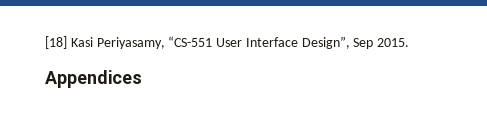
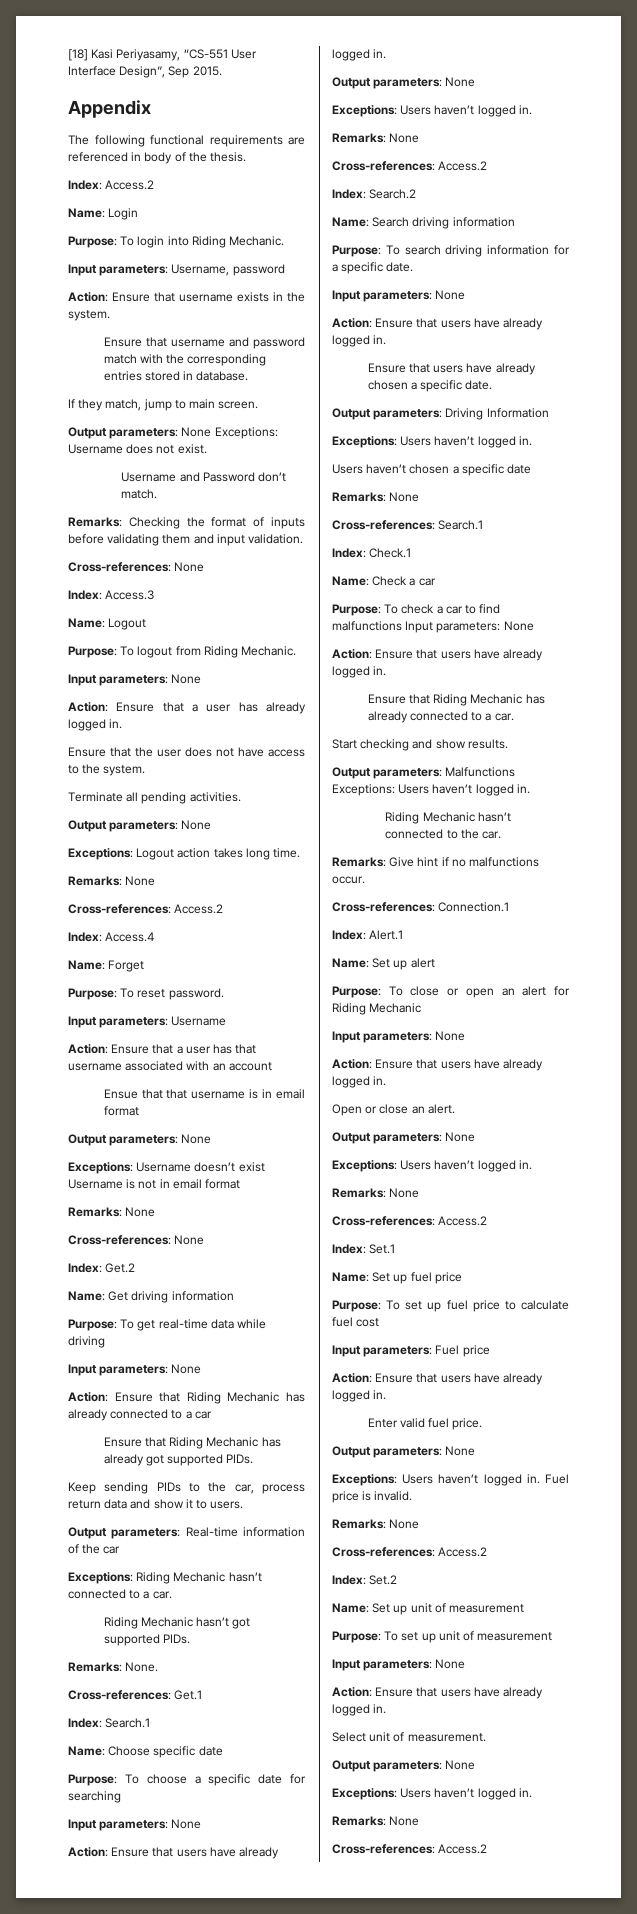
[45,70,142,88] Appendices -> [68,100,151,118] [68,135,305,147] [68,152,247,164] [68,180,155,190] [68,208,139,220] [68,236,285,248] [68,264,285,276] [68,292,305,302] [68,310,110,321] [103,337,305,349] [103,354,267,366] [103,371,249,381] [68,399,259,411] [68,427,278,439] [68,444,207,454] [121,472,287,482] [121,489,158,499] [68,517,305,529] [68,534,304,546] [68,562,205,572] [68,590,155,600] [68,618,147,630] [68,646,297,658] [68,674,202,686] [68,702,306,714] [68,719,123,731] [68,747,305,757] [68,764,146,776] [68,792,241,804] [68,820,212,832] [68,848,301,860] [68,876,156,886] [68,904,224,914] [68,932,155,942] [68,960,145,972] [68,988,224,1000] [68,1016,227,1028] [68,1044,257,1054] [68,1061,272,1071] [103,1089,305,1099] [103,1106,139,1116] [68,1134,212,1146] [68,1162,265,1174] [68,1179,241,1189] [68,1207,156,1217] [68,1235,205,1245] [68,1263,136,1273] [68,1291,234,1303] [68,1319,267,1331] [68,1336,105,1348] [68,1364,202,1376] [68,1392,305,1404] [68,1409,212,1421] [103,1437,281,1449] [103,1454,254,1466] [68,1482,305,1494] [68,1499,244,1509] [68,1527,305,1539] [68,1544,121,1554] [68,1572,262,1584] [68,1589,172,1599] [103,1617,251,1629] [103,1634,190,1646] [68,1662,159,1672] [68,1690,203,1700] [68,1718,151,1728] [68,1746,223,1758] [68,1774,306,1786] [68,1791,121,1803] [68,1819,202,1831] [68,1847,280,1859] [332,49,387,61] [332,77,476,89] [332,105,532,117] [332,133,420,143] [332,161,488,171] [332,189,417,199] [332,217,515,229] [332,245,570,257] [332,262,414,274] [332,290,466,302] [332,318,544,330] [332,335,387,347] [367,363,536,375] [367,380,493,392] [332,408,549,420] [332,436,532,448] [332,464,532,476] [332,492,420,502] [332,520,484,530] [332,548,412,558] [332,576,436,586] [332,604,501,616] [332,621,534,633] [332,649,544,661] [332,666,387,678] [367,694,545,706] [367,711,514,723] [332,739,508,751] [332,767,516,779] [332,784,530,796] [385,812,511,824] [385,829,502,839] [332,857,540,867] [332,876,365,884] [332,902,510,912] [332,930,404,940] [332,958,435,970] [332,986,570,998] [332,1003,422,1015] [332,1031,466,1043] [332,1059,544,1071] [332,1076,387,1088] [332,1104,455,1116] [332,1132,476,1144] [332,1160,532,1172] [332,1188,420,1198] [332,1216,488,1226] [332,1244,396,1254] [332,1272,462,1284] [332,1300,569,1312] [332,1317,380,1327] [332,1345,490,1357] [332,1373,544,1385] [332,1390,387,1402] [367,1418,483,1430] [332,1446,476,1458] [332,1474,569,1486] [332,1491,413,1503] [332,1519,420,1529] [332,1547,488,1557] [332,1575,398,1585] [332,1603,525,1615] [332,1631,553,1643] [332,1659,466,1671] [332,1687,544,1699] [332,1704,387,1716] [332,1732,486,1742] [332,1760,476,1772] [332,1788,532,1800] [332,1816,420,1826] [332,1844,488,1854] Appendix // The following functional requirements are referenced in body of the thesis. // Index: Access.2 // Name: Login // Purpose: To login into Riding Mechanic. // Input parameters: Username, password // Action: Ensure that username exists in the system. // Ensure that username and password match with the corresponding entries stored in database. // If they match, jump to main screen. // Output parameters: None Exceptions: Username does not exist. // Username and Password don’t match. // Remarks: Checking the format of inputs before validating them and input validation. // Cross-references: None // Index: Access.3 // Name: Logout // Purpose: To logout from Riding Mechanic. // Input parameters: None // Action: Ensure that a user has already logged in. // Ensure that the user does not have access to the system. // Terminate all pending activities. // Output parameters: None // Exceptions: Logout action takes long time. // Remarks: None // Cross-references: Access.2 // Index: Access.4 // Name: Forget // Purpose: To reset password. // Input parameters: Username // Action: Ensure that a user has that username associated with an account // Ensue that that username is in email format // Output parameters: None // Exceptions: Username doesn’t exist Username is not in email format // Remarks: None // Cross-references: None // Index: Get.2 // Name: Get driving information // Purpose: To get real-time data while driving // Input parameters: None // Action: Ensure that Riding Mechanic has already connected to a car // Ensure that Riding Mechanic has already got supported PIDs. // Keep sending PIDs to the car, process return data and show it to users. // Output parameters: Real-time information of the car // Exceptions: Riding Mechanic hasn’t connected to a car. // Riding Mechanic hasn’t got supported PIDs. // Remarks: None. // Cross-references: Get.1 // Index: Search.1 // Name: Choose specific date // Purpose: To choose a specific date for searching // Input parameters: None // Action: Ensure that users have already logged in. // Output parameters: None // Exceptions: Users haven’t logged in. // Remarks: None // Cross-references: Access.2 // Index: Search.2 // Name: Search driving information // Purpose: To search driving information for a specific date. // Input parameters: None // Action: Ensure that users have already logged in. // Ensure that users have already chosen a specific date. // Output parameters: Driving Information // Exceptions: Users haven’t logged in. // Users haven’t chosen a specific date // Remarks: None // Cross-references: Search.1 // Index: Check.1 // Name: Check a car // Purpose: To check a car to find malfunctions Input parameters: None // Action: Ensure that users have already logged in. // Ensure that Riding Mechanic has already connected to a car. // Start checking and show results. // Output parameters: Malfunctions Exceptions: Users haven’t logged in. // Riding Mechanic hasn’t connected to the car. // Remarks: Give hint if no malfunctions occur. // Cross-references: Connection.1 // Index: Alert.1 // Name: Set up alert // Purpose: To close or open an alert for Riding Mechanic // Input parameters: None // Action: Ensure that users have already logged in. // Open or close an alert. // Output parameters: None // Exceptions: Users haven’t logged in. // Remarks: None // Cross-references: Access.2 // Index: Set.1 // Name: Set up fuel price // Purpose: To set up fuel price to calculate fuel cost // Input parameters: Fuel price // Action: Ensure that users have already logged in. // Enter valid fuel price. // Output parameters: None // Exceptions: Users haven’t logged in. Fuel price is invalid. // Remarks: None // Cross-references: Access.2 // Index: Set.2 // Name: Set up unit of measurement // Purpose: To set up unit of measurement // Input parameters: None // Action: Ensure that users have already logged in. // Select unit of measurement. // Output parameters: None // Exceptions: Users haven’t logged in. // Remarks: None // Cross-references: Access.2

